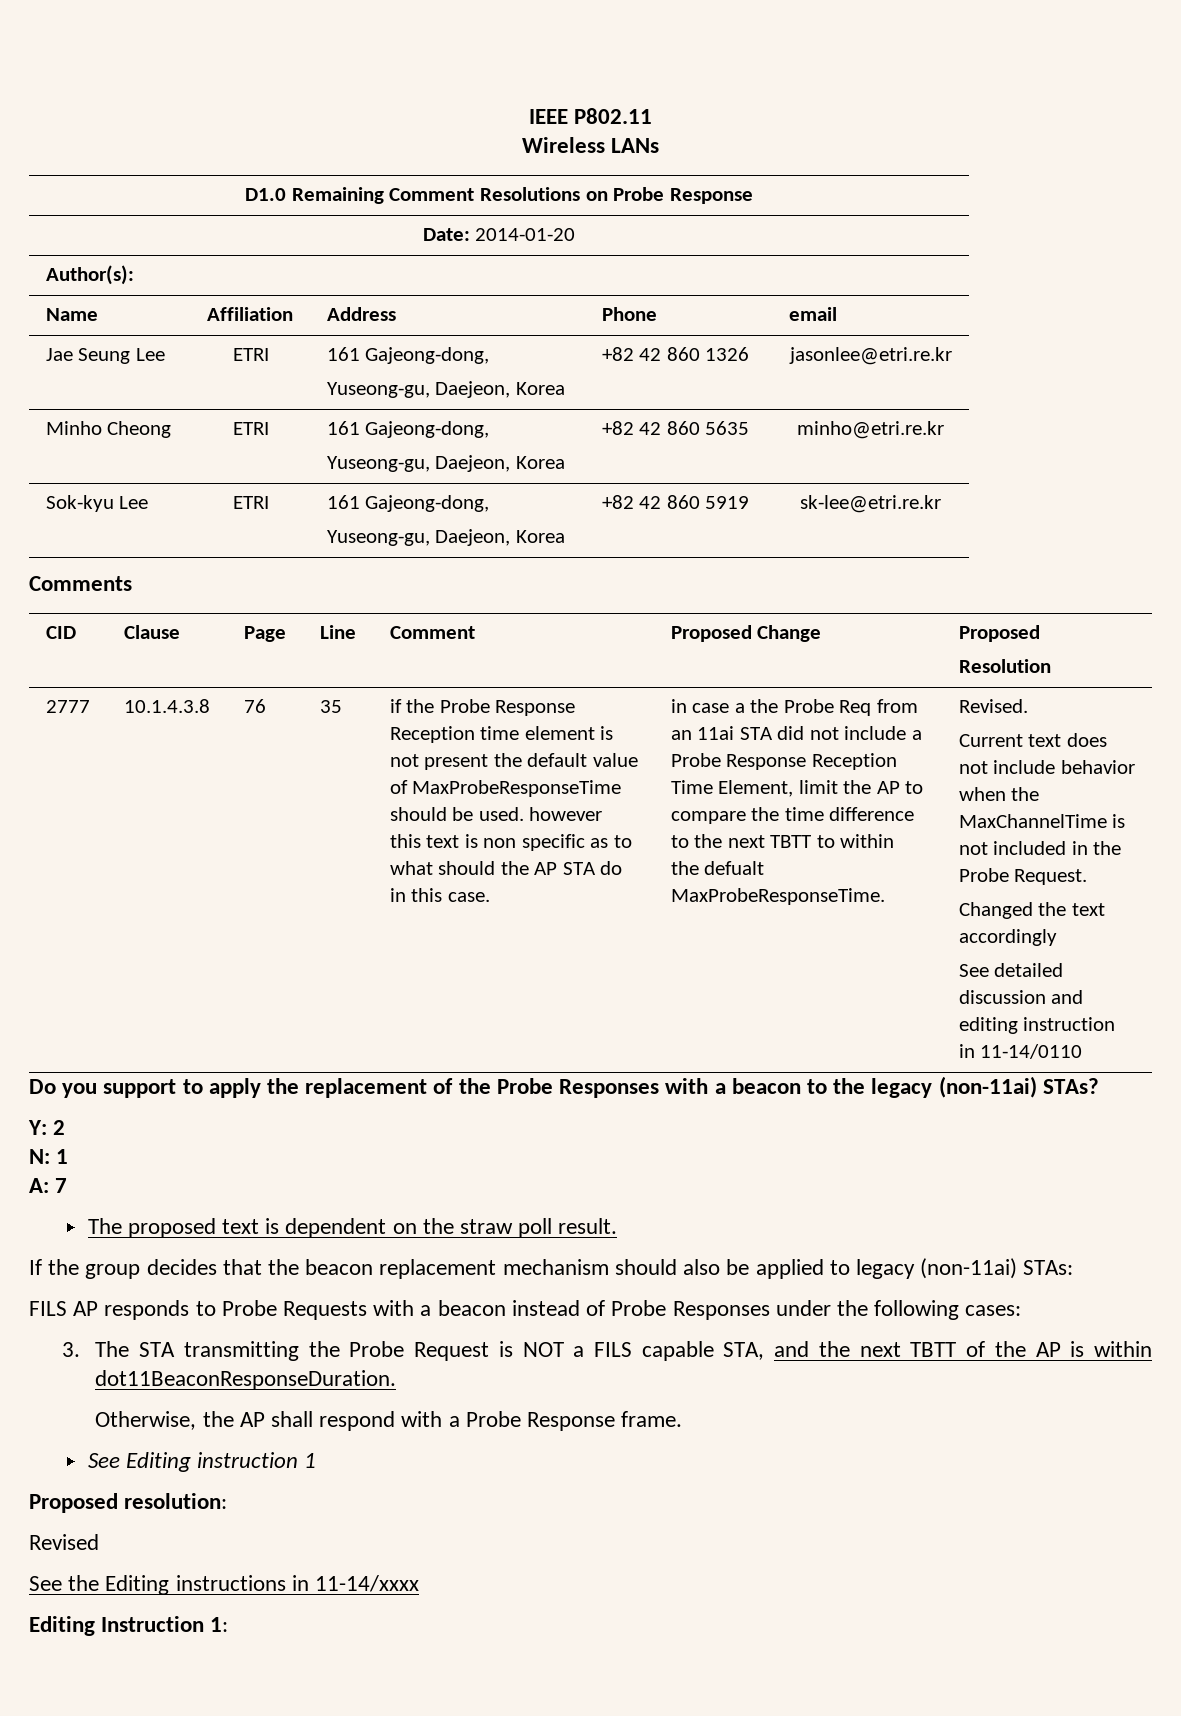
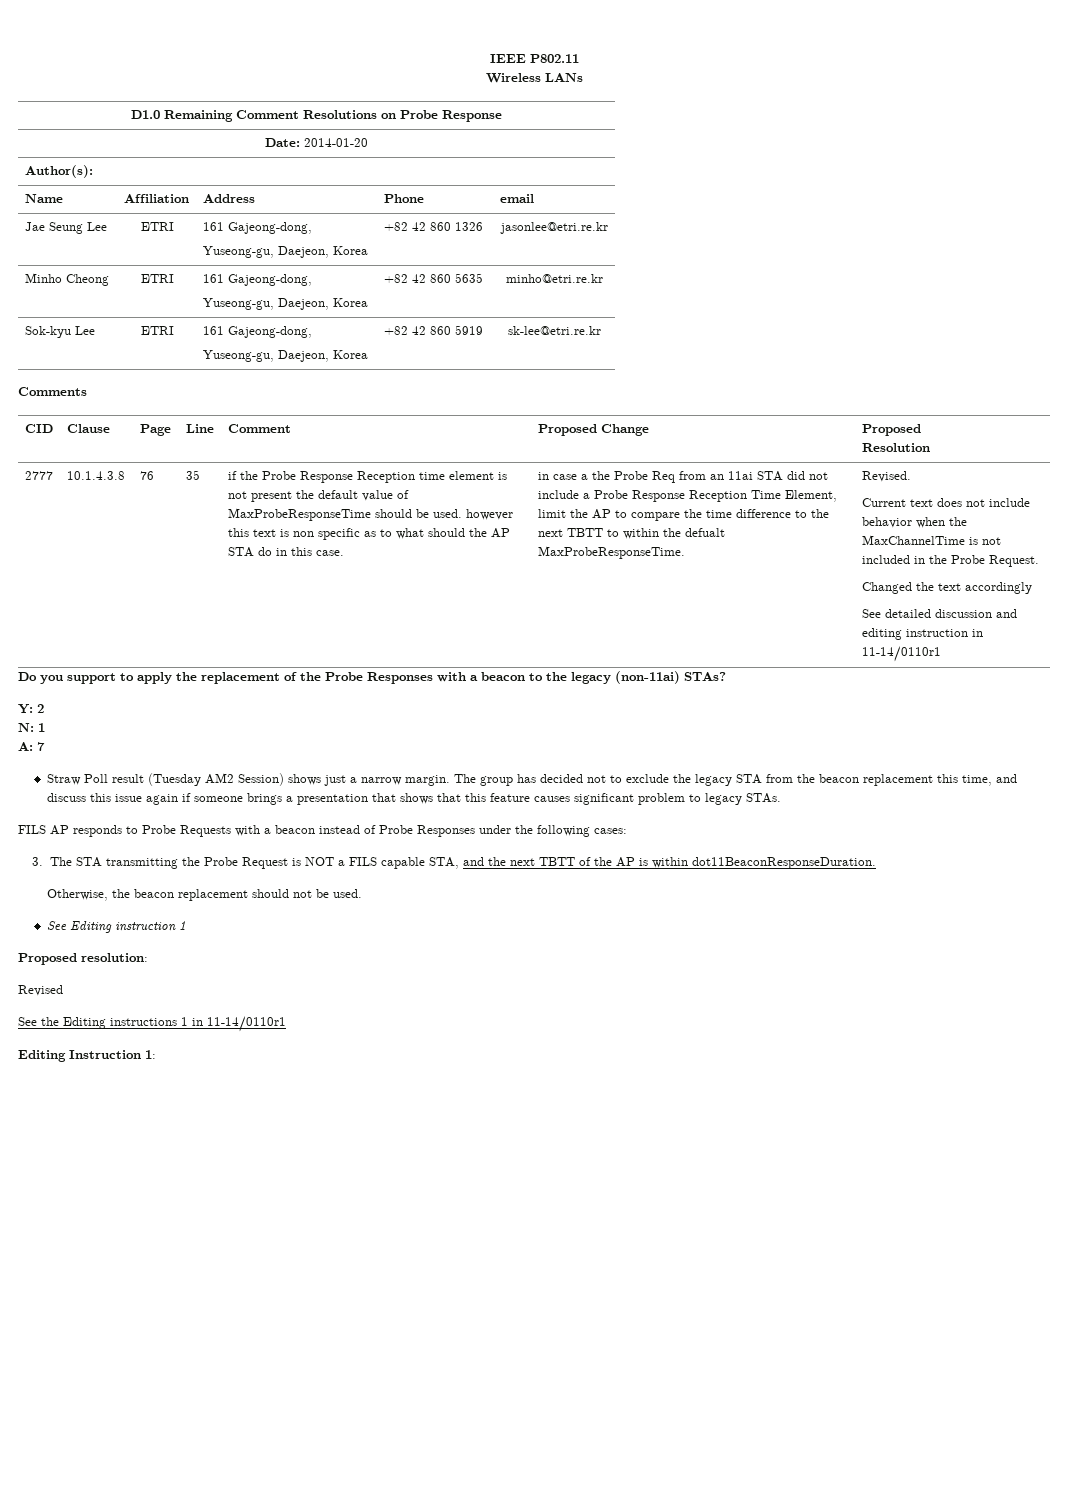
[980,1044,1083,1059] 11-14/0110 -> [861,646,941,662] 11-14/0110r1
[87,1218,618,1238] [29,1258,1074,1279] The proposed text is dependent on the straw poll result. // If the group decides that the beacon replacement mechanism should also be applied to legacy (non-11ai) STAs: -> [46,773,1017,786] [46,793,781,805] Straw Poll result (Tuesday AM2 Session) shows just a narrow margin. The group has decided not to exclude the legacy STA from the beacon replacement this time, and discuss this issue again if someone brings a presentation that shows that this feature causes significant problem to legacy STAs.
[239,1411,683,1431] AP shall respond with a Probe Response frame. -> [133,889,362,901] beacon replacement should not be used.
[291,1575,420,1592] in 11-14/xxxx -> [181,1016,286,1032] 1 in 11-14/0110r1

